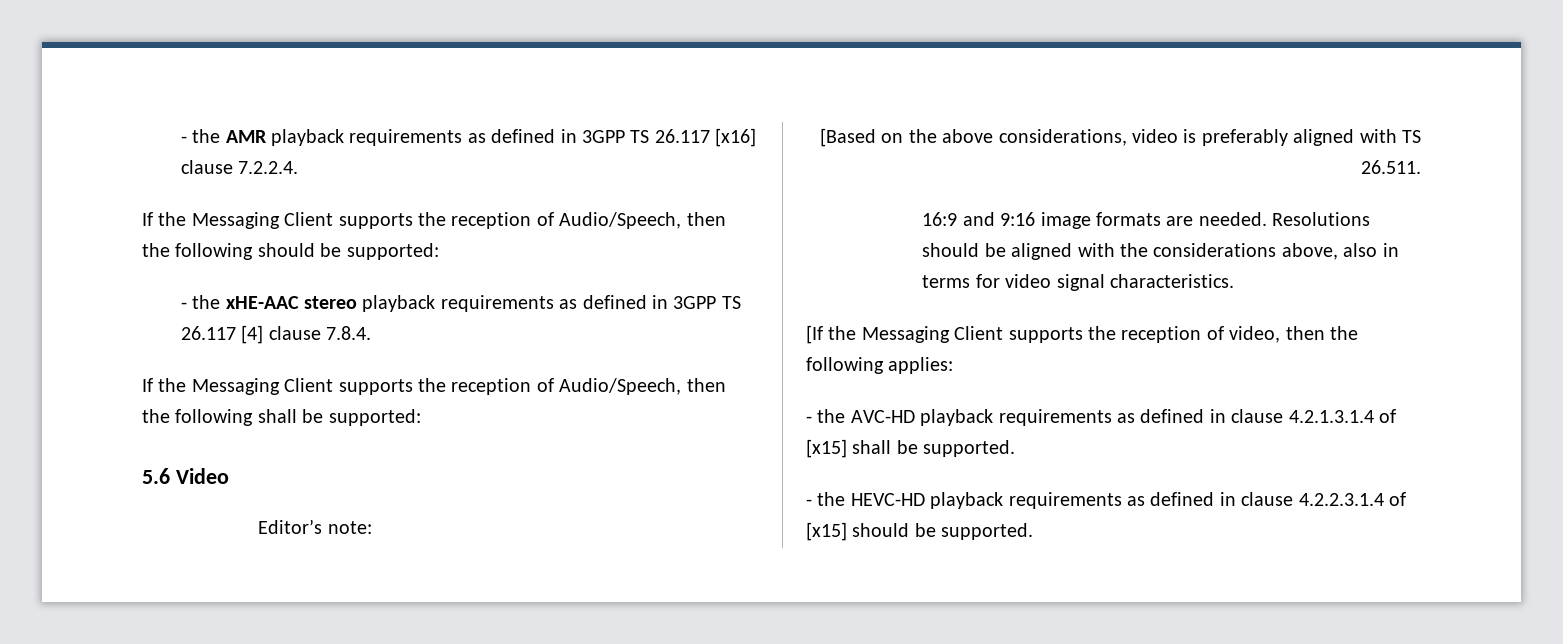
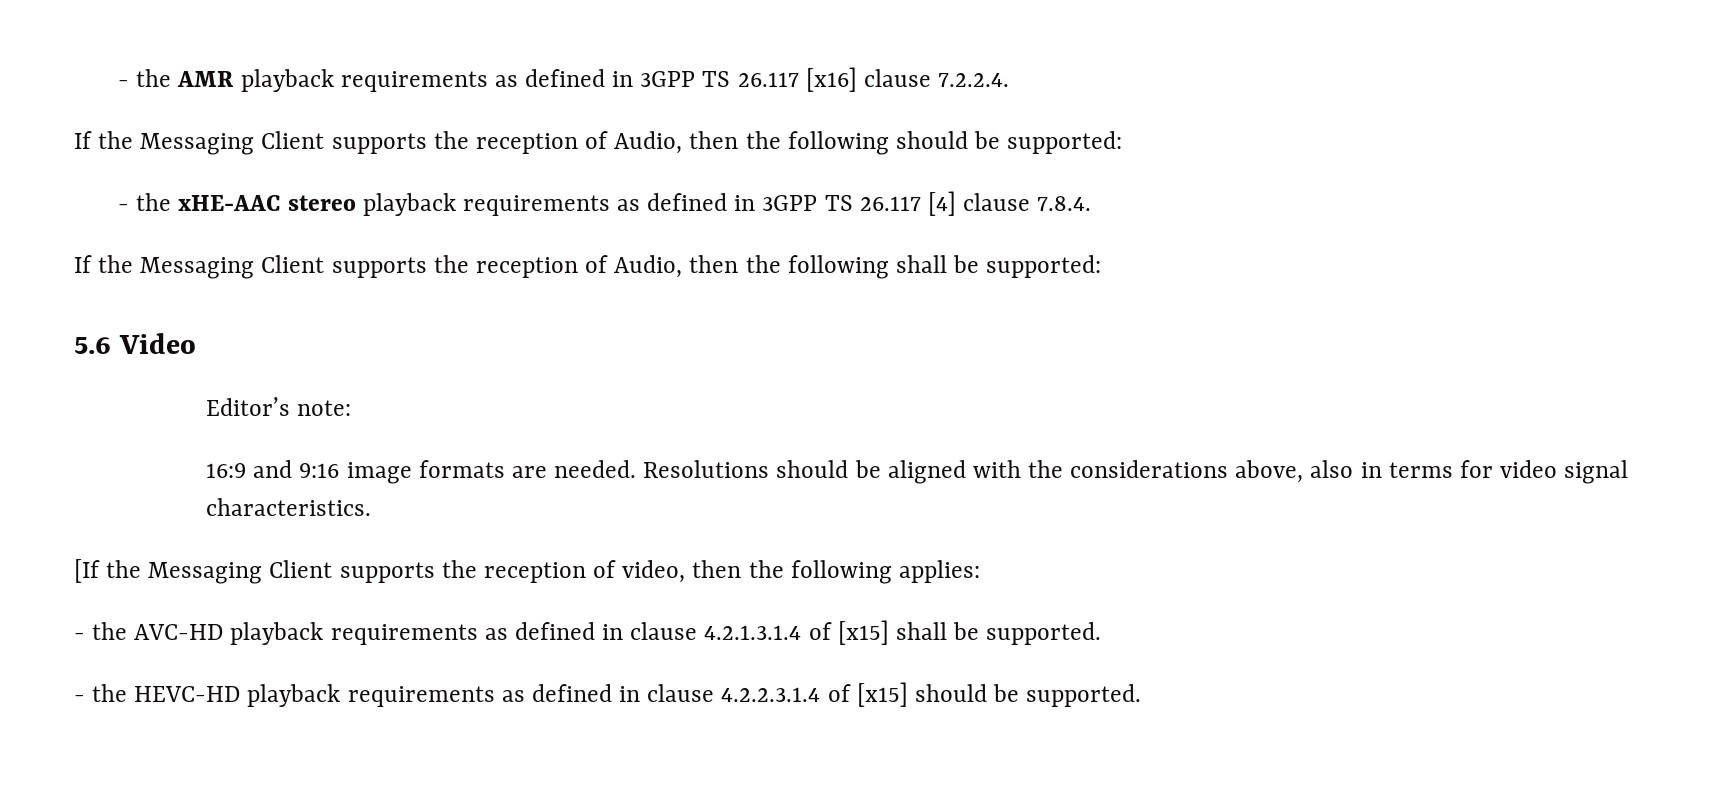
[559,212,682,229] Audio/Speech, -> [614,131,683,154] Audio,
[559,378,682,395] Audio/Speech, -> [614,255,683,278] Audio,
[820,128,1421,147] [1361,160,1421,174] // [Based on the above considerations, video is preferably aligned with TS 26.511. -> (352, 408) none

